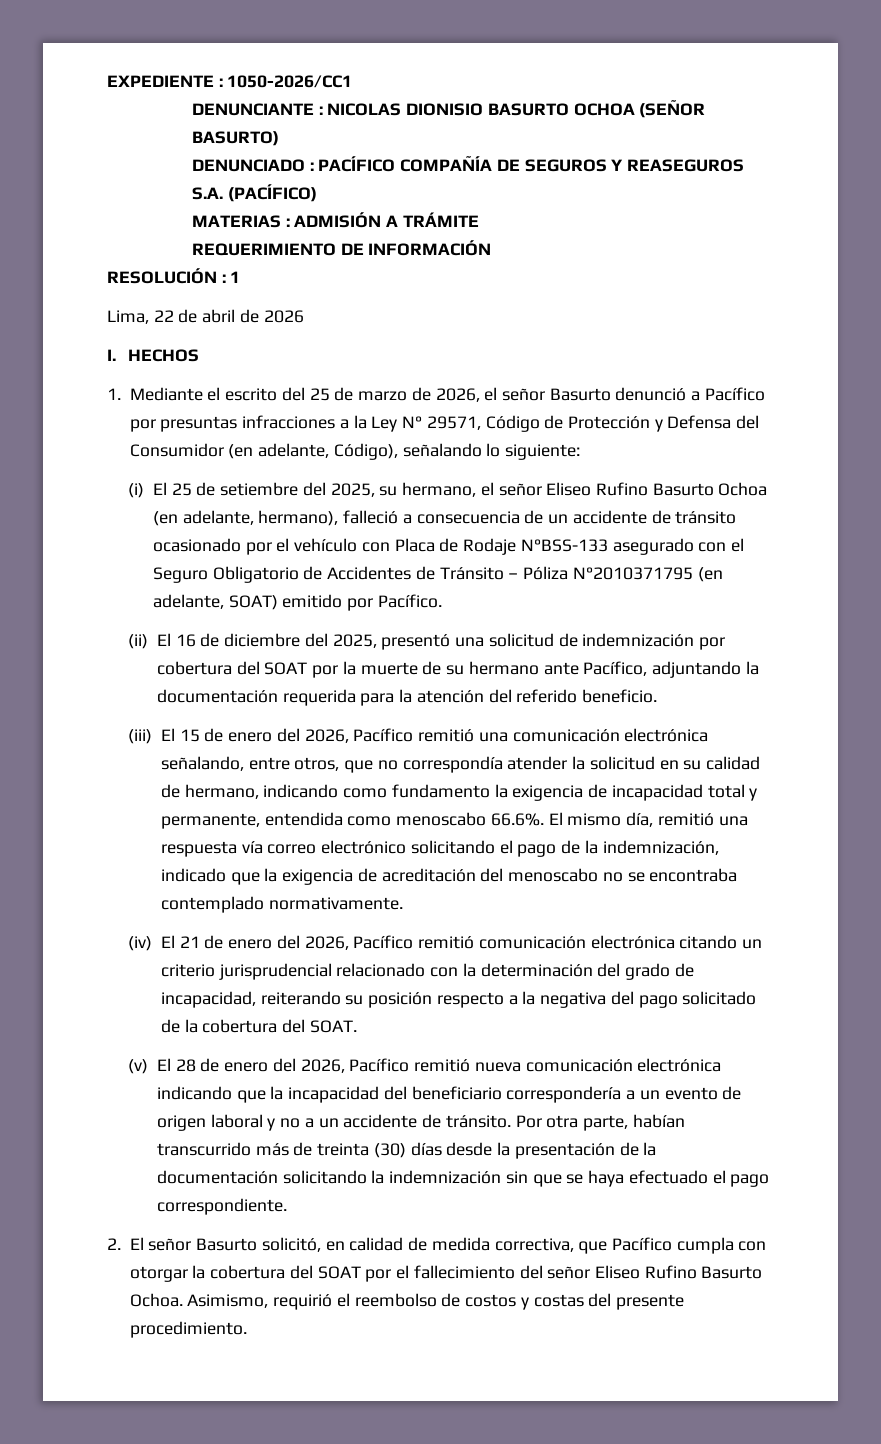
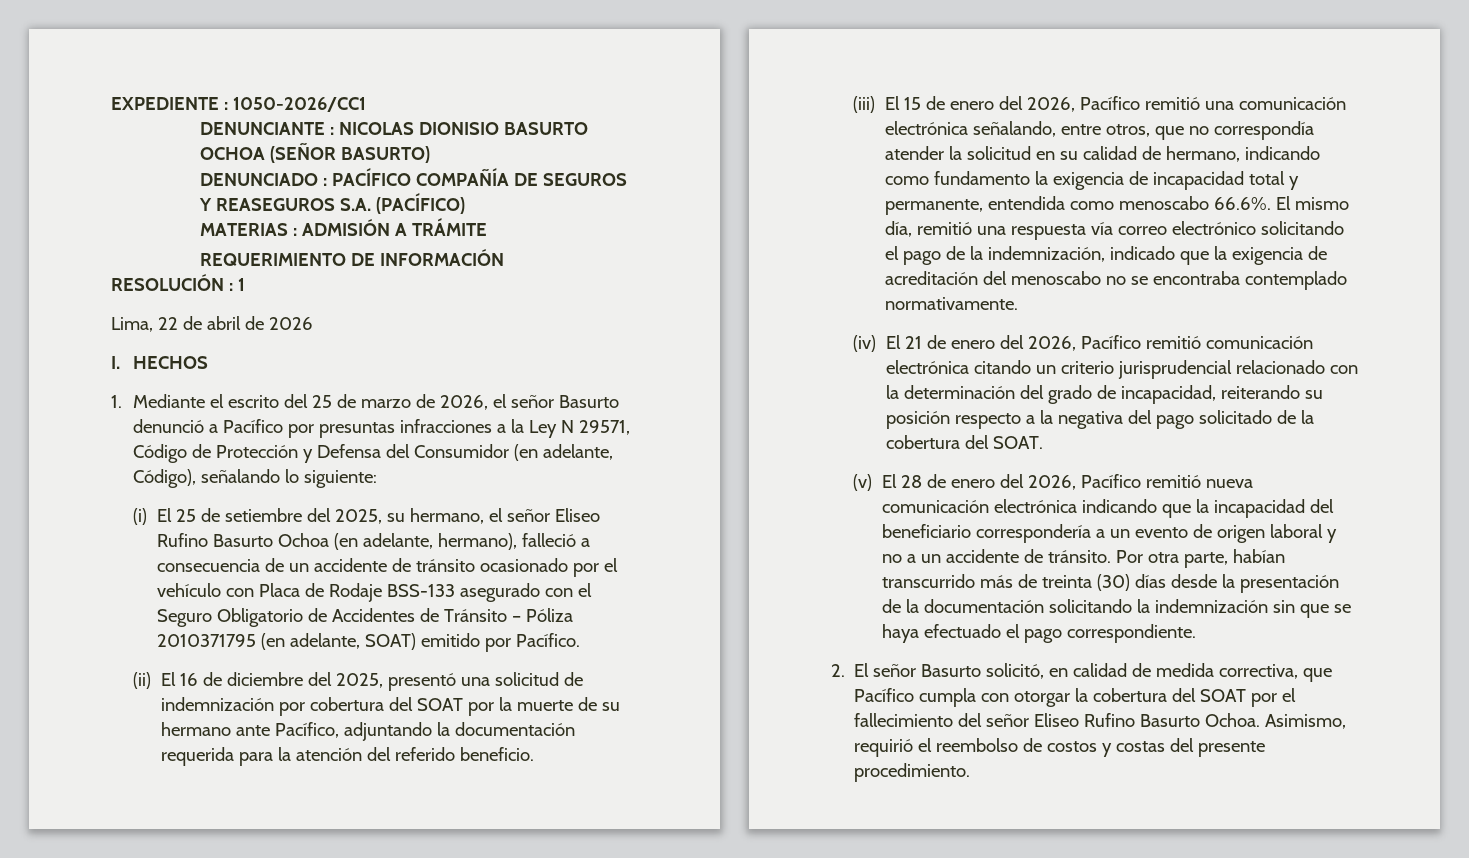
[402,416,423,428] N° -> [561,420,575,433] N
[520,539,608,552] N°BSS-133 -> [386,584,455,597] BSS-133
[572,567,693,580] N°2010371795 -> [156,634,256,647] 2010371795

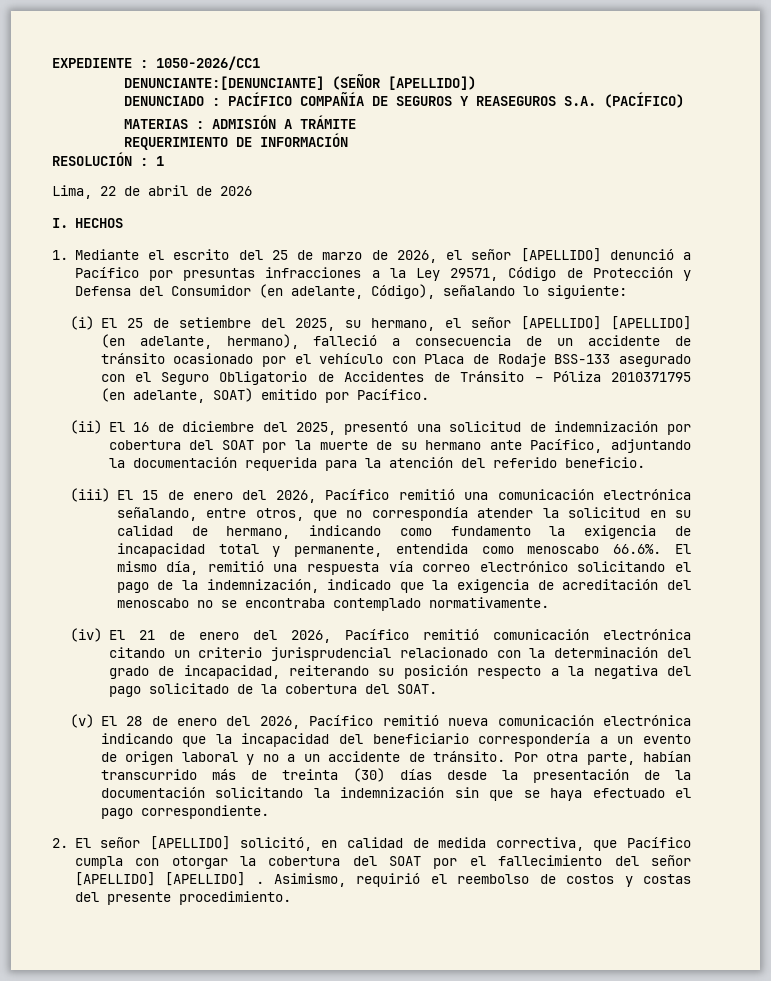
[200,122,589,135] [200,143,431,163] DENUNCIANTE : NICOLAS DIONISIO BASURTO OCHOA (SEÑOR BASURTO) -> [123,74,476,90] DENUNCIANTE:[DENUNCIANTE] (SEÑOR [APELLIDO])
[559,395,620,408] Basurto -> [520,248,601,262] [APELLIDO]
[561,420,575,433] N -> (440, 274) none
[554,508,600,522] [156,533,329,547] Eliseo Rufino Basurto Ochoa -> [520,316,691,330] [APELLIDO] [APELLIDO]
[921,664,982,677] Basurto -> [150,836,230,850] [APELLIDO]
[1034,713,1261,727] Eliseo Rufino Basurto Ochoa. -> [74,872,264,886] [APELLIDO] [APELLIDO] .

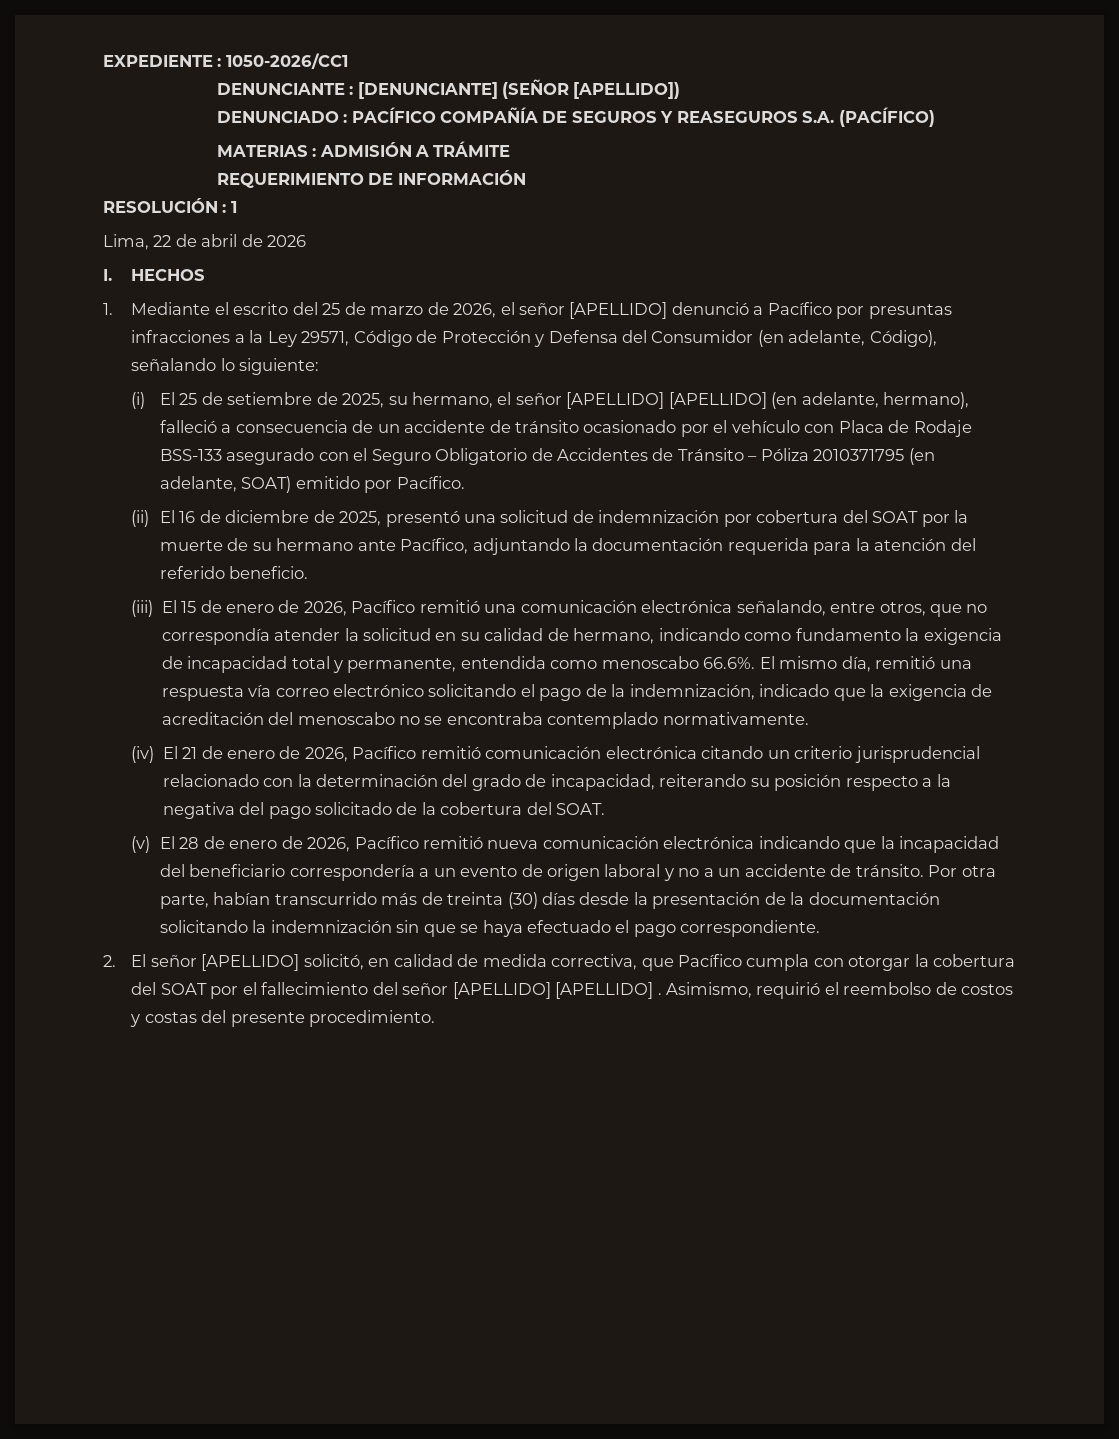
[123,76,324,90] DENUNCIANTE:[DENUNCIANTE] -> [216,82,498,99] DENUNCIANTE : [DENUNCIANTE]
[260,318,285,328] del -> [316,392,338,405] de
[263,422,288,432] del -> [313,510,335,523] de
[242,490,267,500] del -> [278,600,300,613] de
[252,630,277,640] del -> [279,746,301,759] de
[226,716,251,726] del -> [281,836,303,849] de

